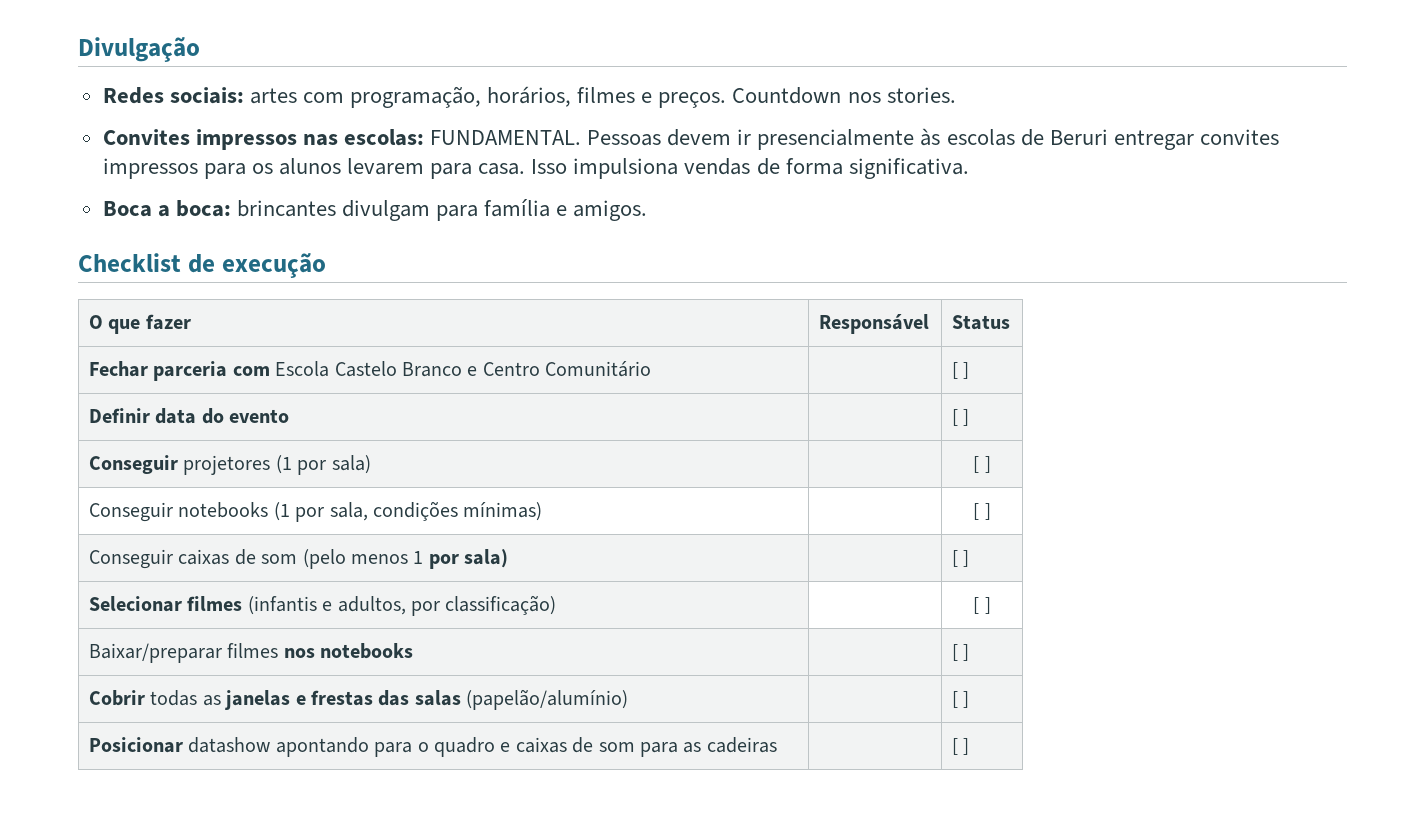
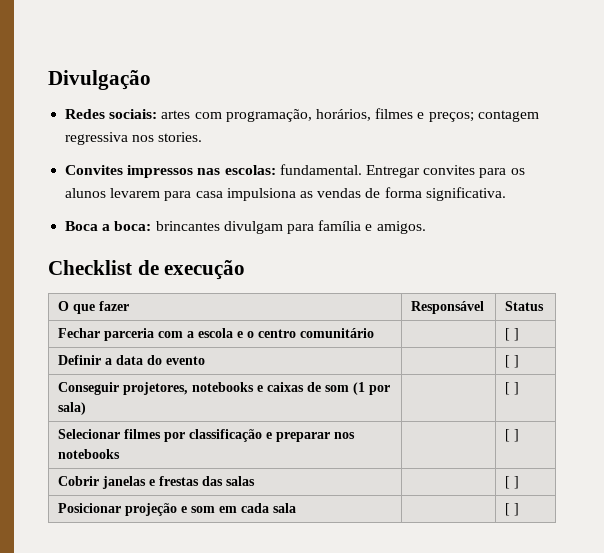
[658,87,842,108] preços. Countdown -> [428,110,539,122] [65,132,129,145] preços; contagem regressiva
[430,128,1279,150] [102,158,198,179] FUNDAMENTAL. Pessoas devem ir presencialmente às escolas de Beruri entregar convites impressos -> [279,164,476,178] fundamental. Entregar convites
[478,158,679,179] casa. Isso impulsiona -> [195,188,313,201] casa impulsiona as
[275,361,652,377] Escola Castelo Branco e Centro Comunitário -> [187,328,375,338] a escola e o centro comunitário
(151, 415) none -> [105,358,113,365] a
[183,455,371,475] [973,456,991,473] [89,501,543,522] [973,503,991,520] [89,549,424,569] projetores (1 por sala) | | [ ] // Conseguir notebooks (1 por sala, condições mínimas) | | [ ] // Conseguir caixas de som (pelo menos 1 -> [123,382,366,395] projetores, notebooks e caixas de som (1
[247,595,557,616] [973,597,991,614] [89,643,279,663] (infantis e adultos, por classificação) | | [ ] // Baixar/preparar filmes -> [164,429,331,442] por classificação e preparar
[150,690,221,706] todas as -> (100, 481) none
[466,689,629,710] (papelão/alumínio) -> (256, 481) none
[188,737,777,757] datashow apontando para o quadro e caixas de som para as cadeiras -> [125,503,297,516] projeção e som em cada sala

